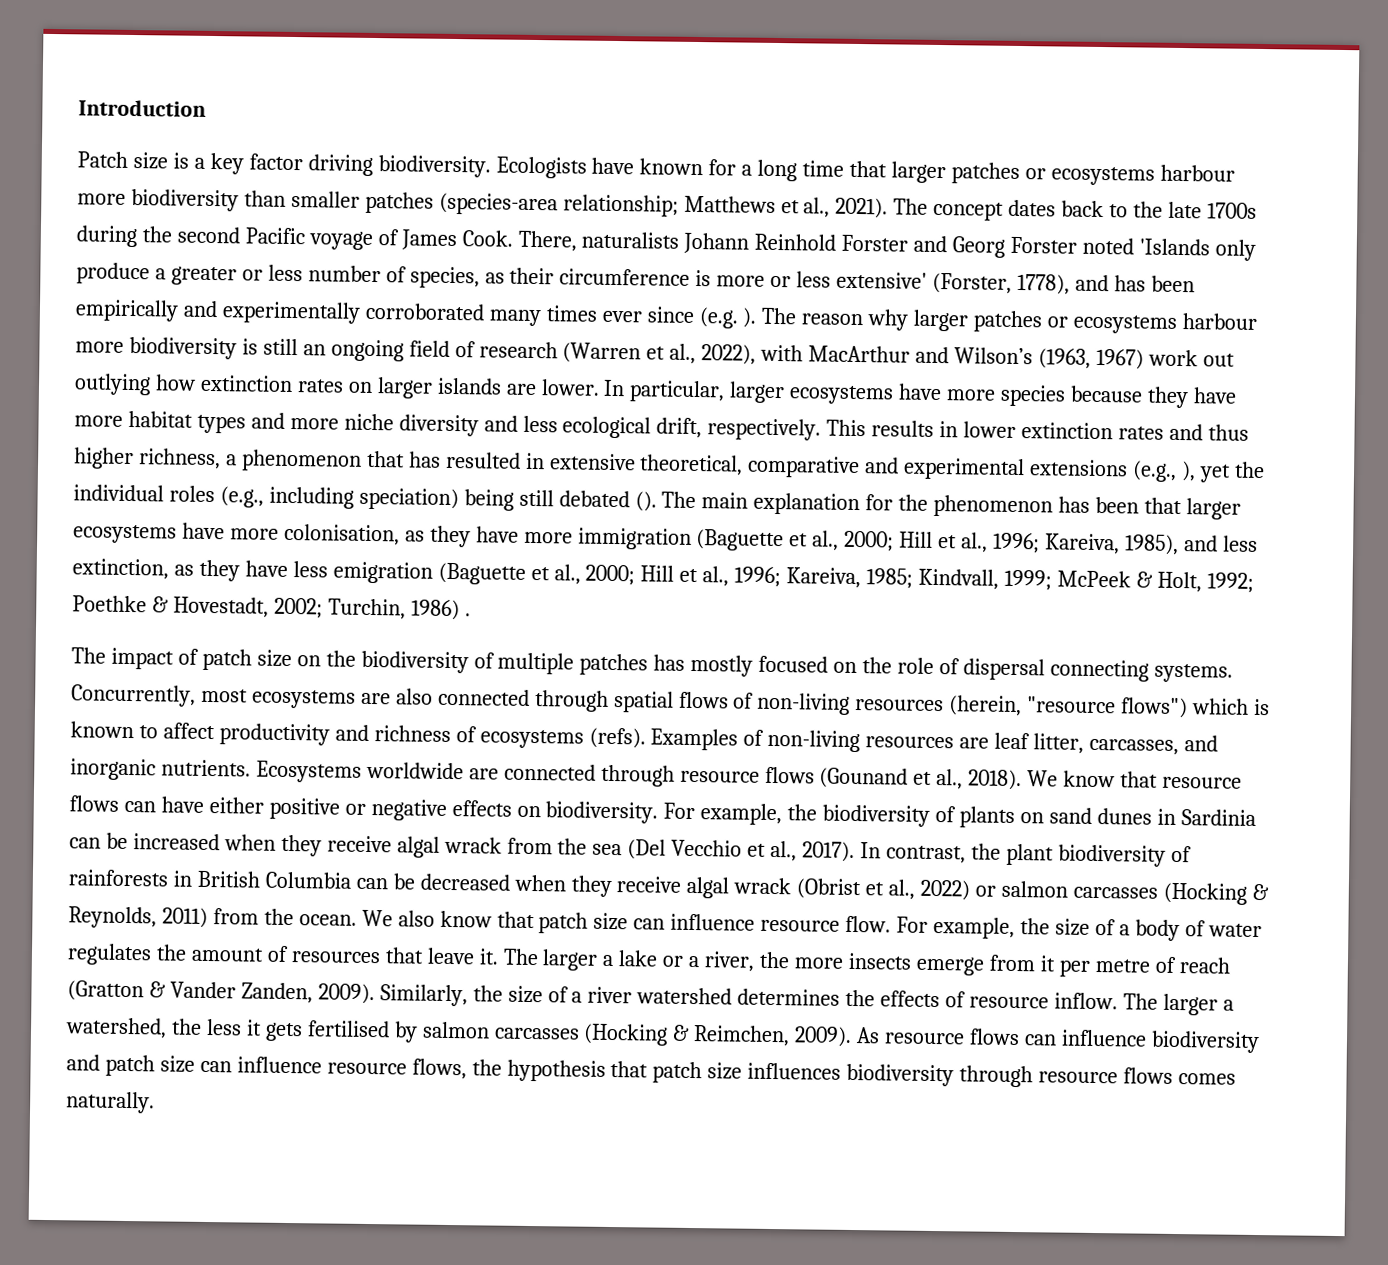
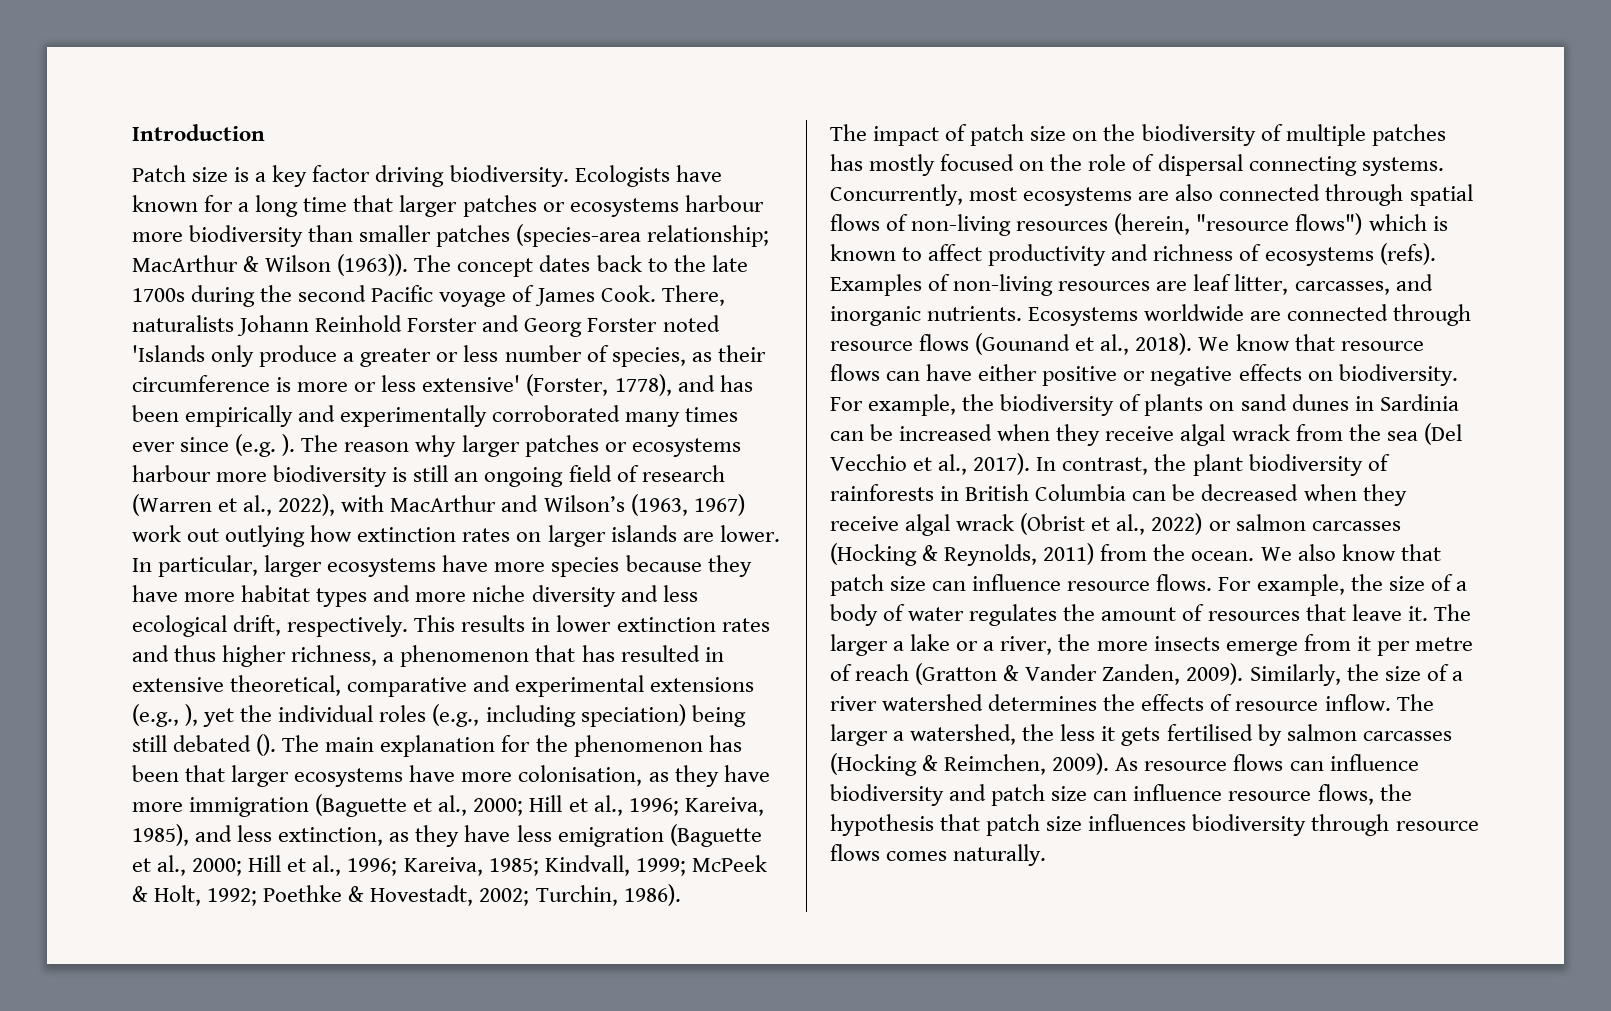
[683,195,889,219] Matthews et al., 2021). -> [132,254,409,276] MacArthur & Wilson (1963)).
[410,599,471,621] 1986) . -> [623,884,681,906] 1986).
[845,915,892,933] flow. -> [1156,574,1213,591] flows.

